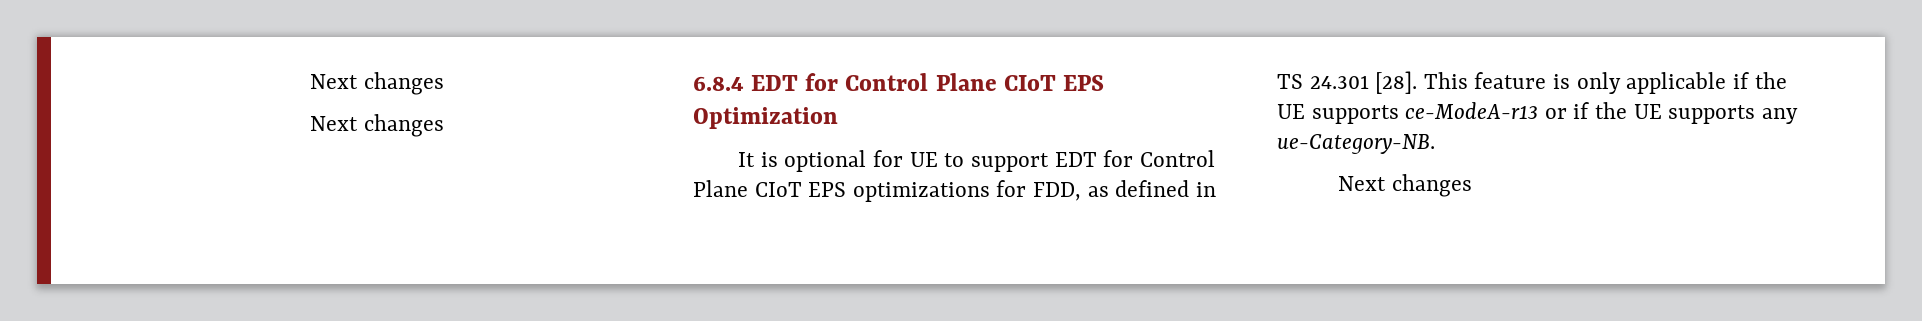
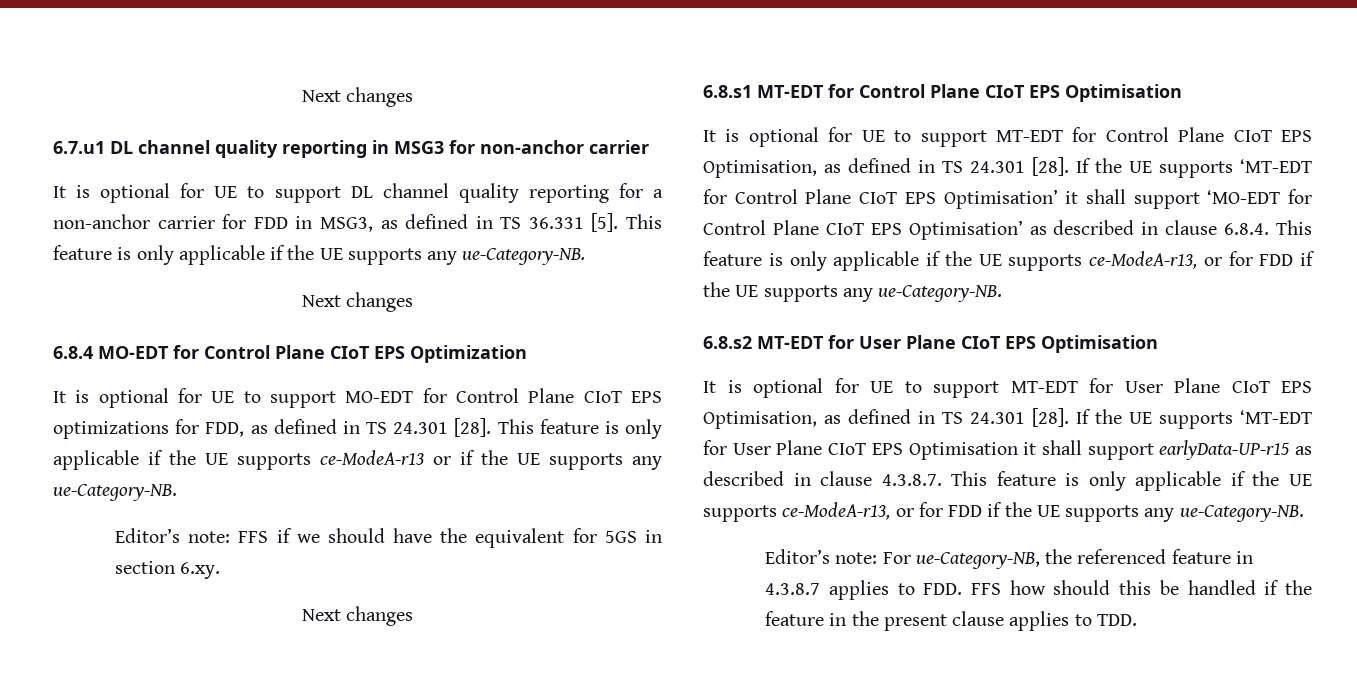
[310,72,444,95] Next changes -> [301,87,414,107] [53,140,649,158] [53,183,663,203] [53,213,662,232] [53,245,586,265] Next changes // 6.7.u1 DL channel quality reporting in MSG3 for non-anchor carrier // It is optional for UE to support DL channel quality reporting for a non-anchor carrier for FDD in MSG3, as defined in TS 36.331 [5]. This feature is only applicable if the UE supports any ue-Category-NB.
[751,75,799,91] EDT -> [98,346,169,359] MO-EDT
[1054,152,1097,167] EDT -> [345,391,414,403] MO-EDT
[1338,174,1472,197] Next changes -> [115,528,663,548] [115,561,221,579] [301,606,414,626] [703,84,1182,102] [703,127,1312,147] [703,157,1312,178] [703,189,1312,209] [703,220,1312,240] [703,251,1315,271] [703,282,1003,302] [703,335,1158,353] [703,378,1312,398] [703,408,1312,429] [703,440,1312,460] [703,471,1312,491] [703,502,1304,522] [765,549,1253,569] [765,580,1312,600] [765,611,1137,631] Editor’s note: FFS if we should have the equivalent for 5GS in section 6.xy. // Next changes // 6.8.s1 MT-EDT for Control Plane CIoT EPS Optimisation // It is optional for UE to support MT-EDT for Control Plane CIoT EPS Optimisation, as defined in TS 24.301 [28]. If the UE supports ‘MT-EDT for Control Plane CIoT EPS Optimisation’ it shall support ‘MO-EDT for Control Plane CIoT EPS Optimisation’ as described in clause 6.8.4. This feature is only applicable if the UE supports ce-ModeA-r13, or for FDD if the UE supports any ue-Category-NB. // 6.8.s2 MT-EDT for User Plane CIoT EPS Optimisation // It is optional for UE to support MT-EDT for User Plane CIoT EPS Optimisation, as defined in TS 24.301 [28]. If the UE supports ‘MT-EDT for User Plane CIoT EPS Optimisation it shall support earlyData-UP-r15 as described in clause 4.3.8.7. This feature is only applicable if the UE supports ce-ModeA-r13, or for FDD if the UE supports any ue-Category-NB. // Editor’s note: For ue-Category-NB, the referenced feature in 4.3.8.7 applies to FDD. FFS how should this be handled if the feature in the present clause applies to TDD.

